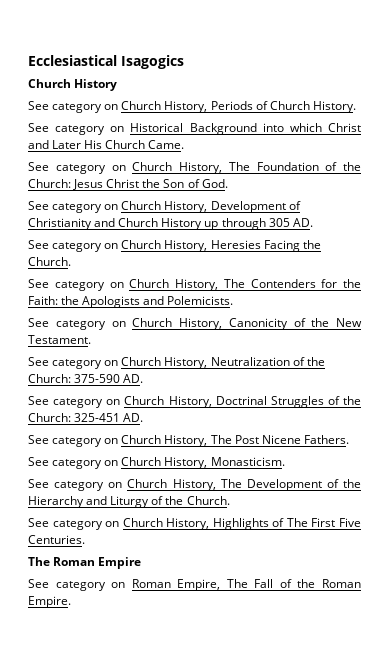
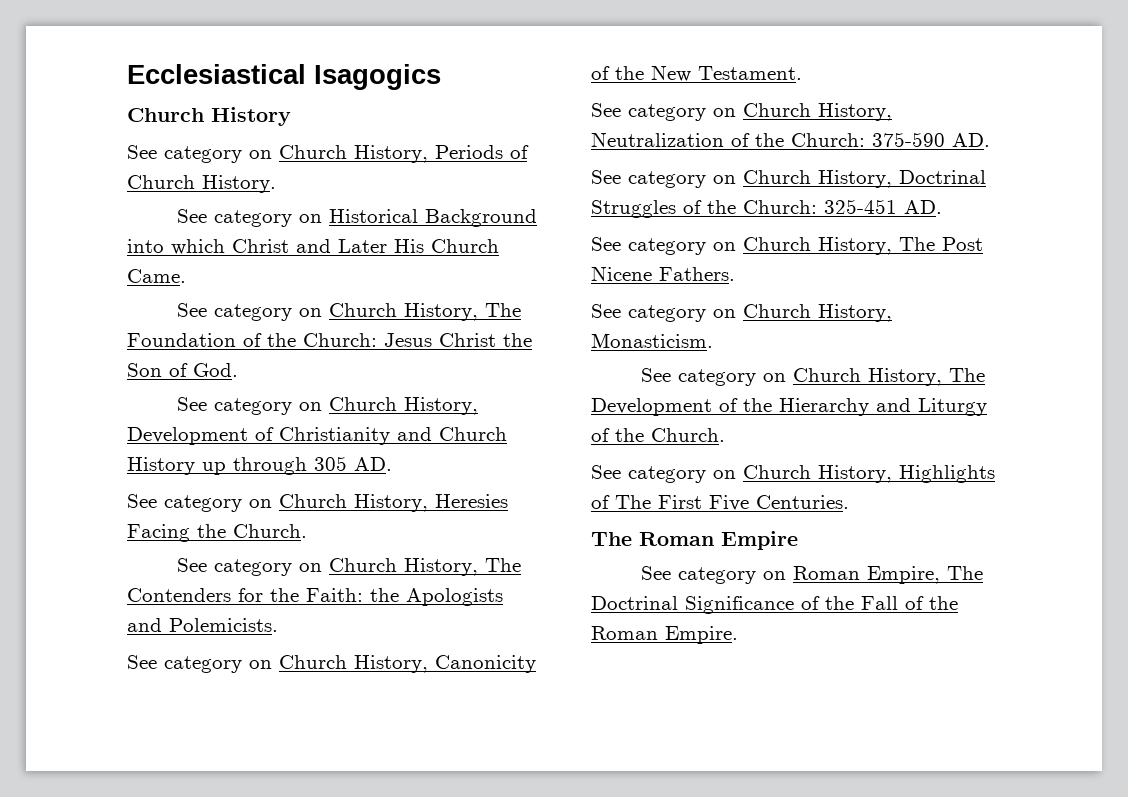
(248, 583) none -> [591,596,854,614] Doctrinal Significance of the

